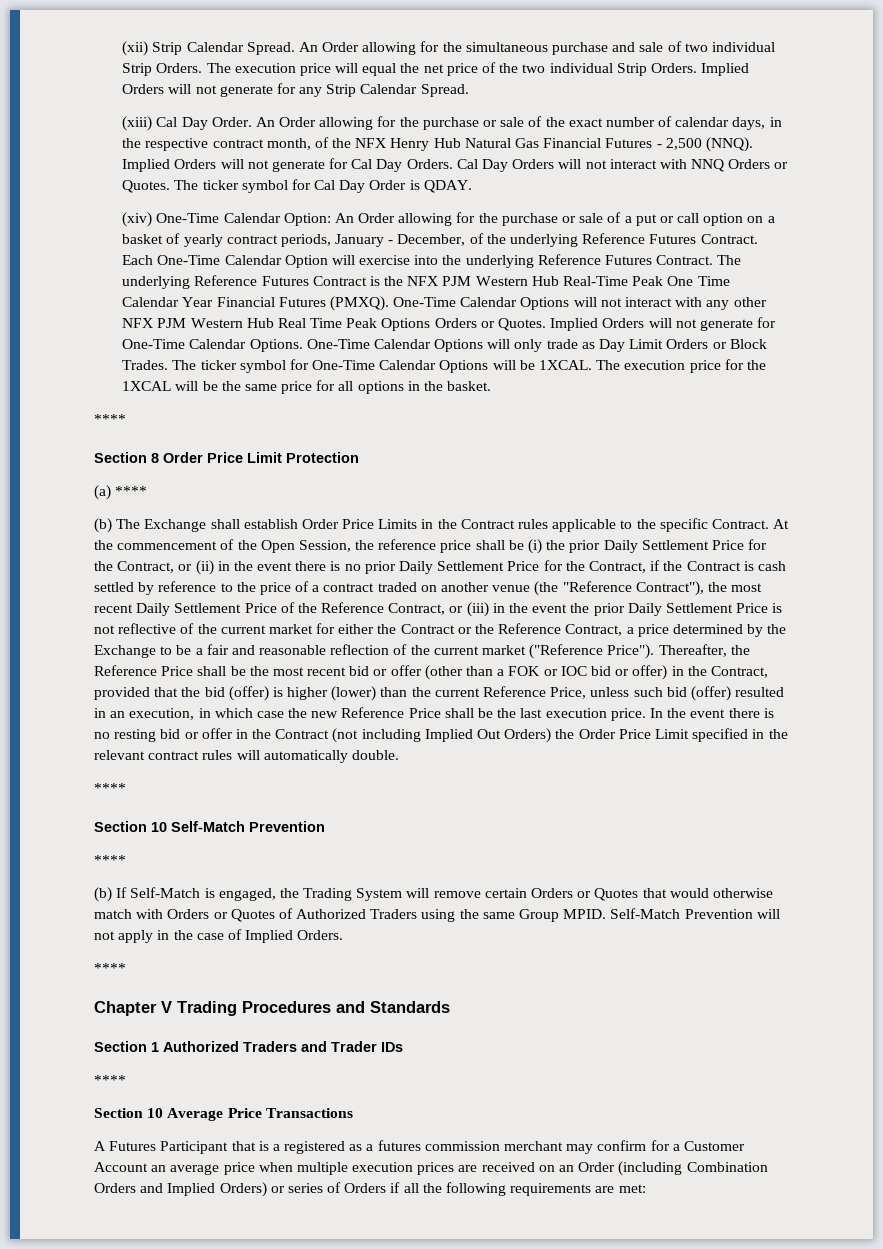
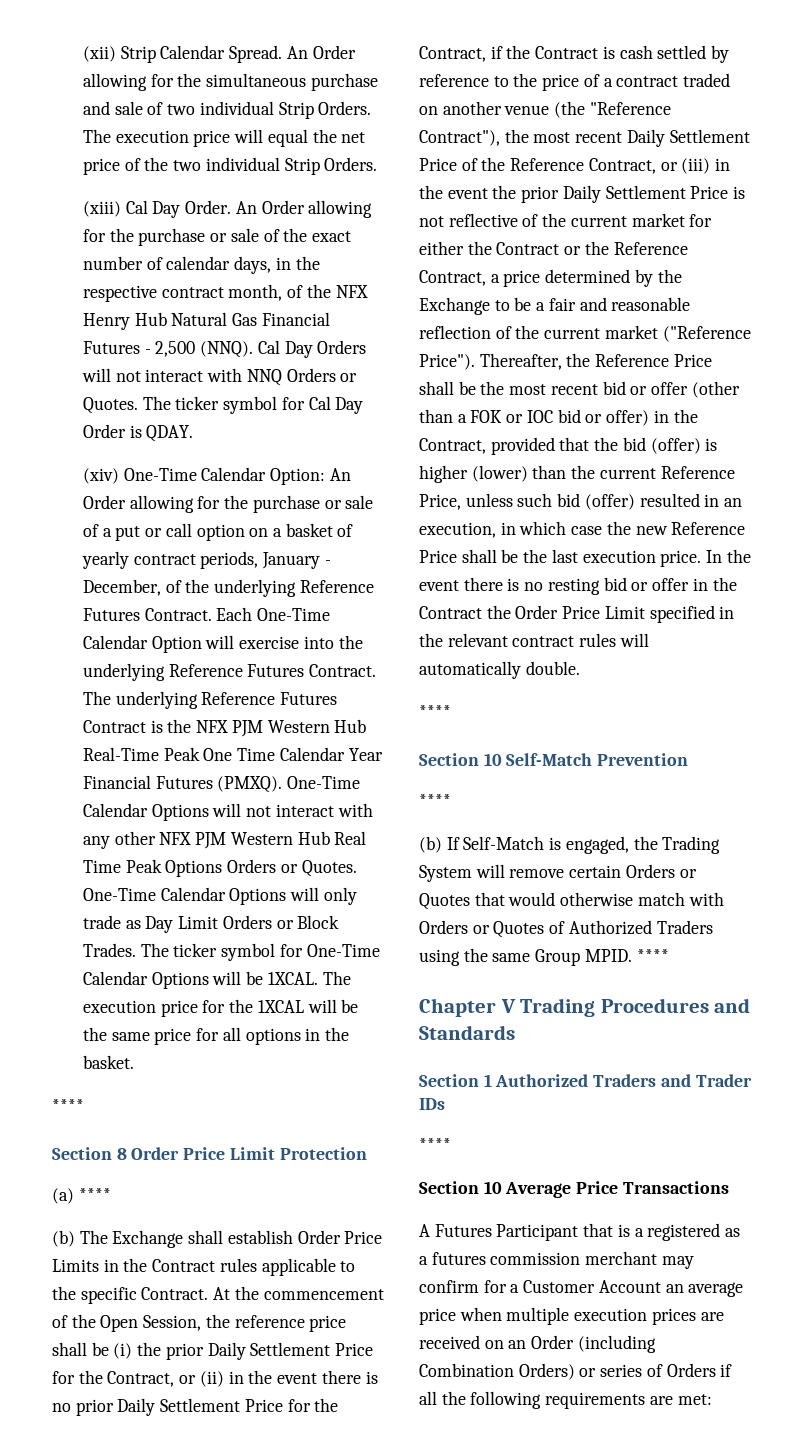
[701,63,750,76] [122,83,469,97] Implied Orders will not generate for any Strip Calendar Spread. -> (378, 164) none
[122,158,453,172] Implied Orders will not generate for Cal Day Orders. -> (254, 349) none
[550,317,777,331] [122,339,303,352] Implied Orders will not generate for One-Time Calendar Options. -> (357, 868) none
[332,728,552,743] (not including Implied Out Orders) -> (482, 612) none
[610,908,780,919] [94,929,344,943] Self-Match Prevention will not apply in the case of Implied Orders. // -> (632, 955) none
[94,1183,216,1196] Orders and Implied -> (514, 1370) none

